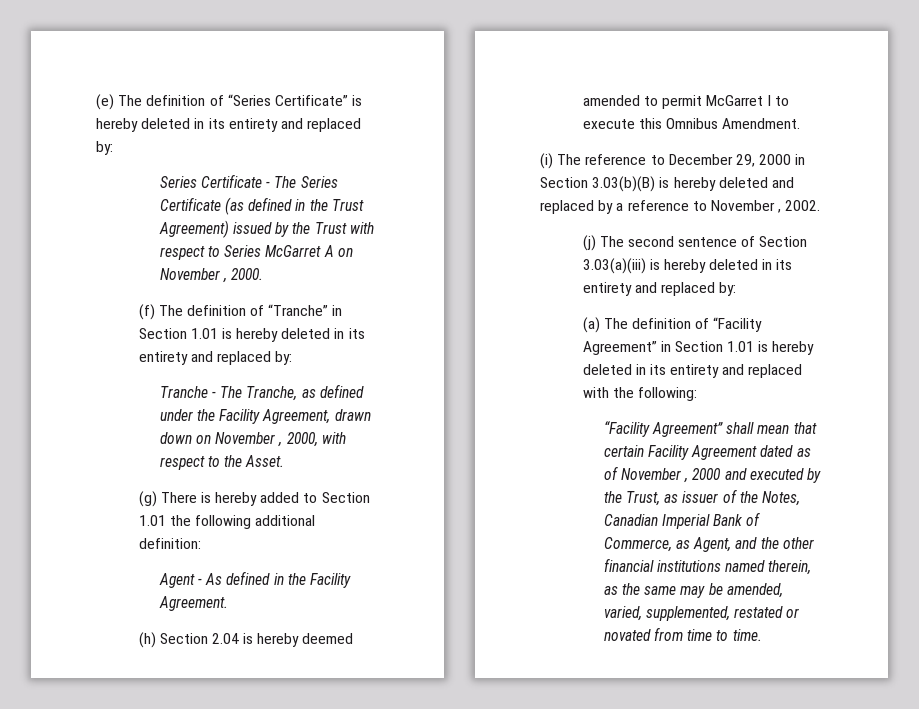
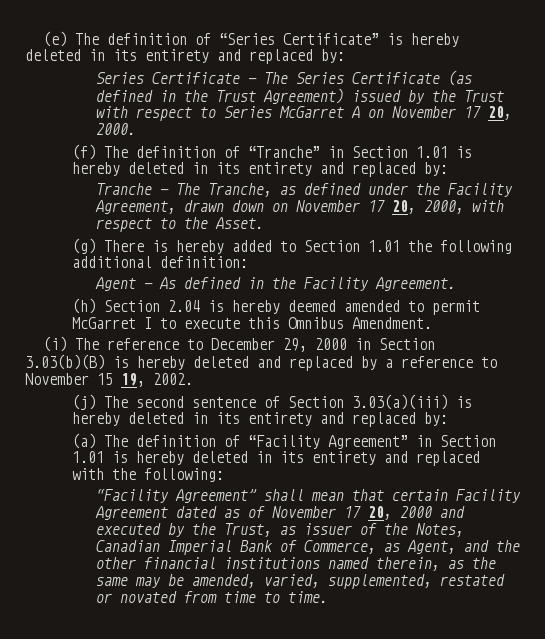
[223,278,228,283] , -> [463,106,512,120] 17 20,
[278,442,283,447] , -> [367,200,416,214] 17 20,
[778,209,782,213] , -> [97,373,145,387] 15 19,
[684,478,689,483] , -> [343,506,392,520] 17 20,

